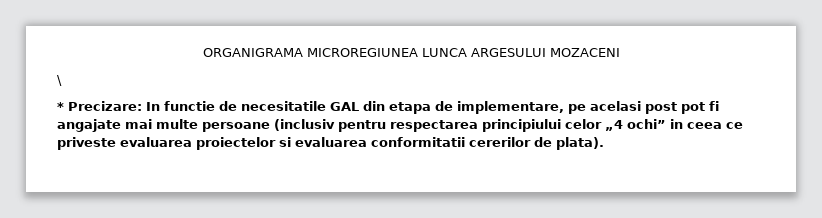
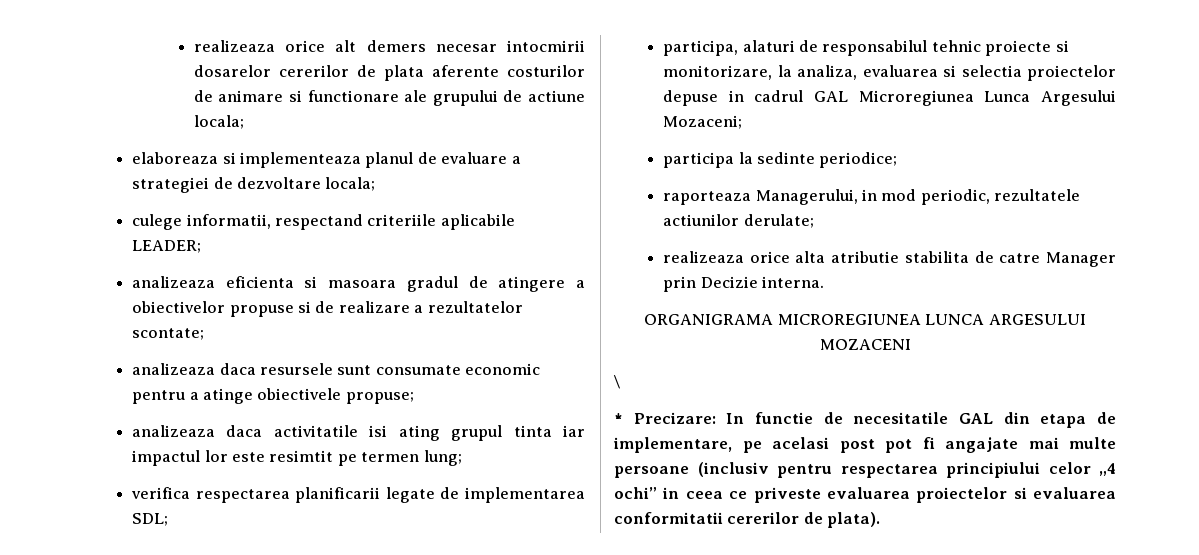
(202, 52) none -> [193,40,585,52] [193,65,585,81] [193,90,585,106] [193,115,244,129] [132,152,521,168] [132,177,376,193] [132,214,515,230] [132,240,202,253] [132,276,585,292] [132,301,523,317] [132,328,205,340] [132,363,541,375] [132,388,414,404] [132,425,585,441] [132,450,462,466] [131,487,586,503] [132,513,169,526] [663,40,1069,56] [663,65,1116,81] [663,90,1116,106] [663,115,743,129] [663,152,898,168] [663,189,1081,205] [663,214,814,228] [663,251,1116,267] [663,276,824,292] realizeaza orice alt demers necesar intocmirii dosarelor cererilor de plata aferente costurilor de animare si functionare ale grupului de actiune locala; // elaboreaza si implementeaza planul de evaluare a strategiei de dezvoltare locala; // culege informatii, respectand criteriile aplicabile LEADER; // analizeaza eficienta si masoara gradul de atingere a obiectivelor propuse si de realizare a rezultatelor scontate; // analizeaza daca resursele sunt consumate economic pentru a atinge obiectivele propuse; // analizeaza daca activitatile isi ating grupul tinta iar impactul lor este resimtit pe termen lung; // verifica respectarea planificarii legate de implementarea SDL; // participa, alaturi de responsabilul tehnic proiecte si monitorizare, la analiza, evaluarea si selectia proiectelor depuse in cadrul GAL Microregiunea Lunca Argesului Mozaceni; // participa la sedinte periodice; // raporteaza Managerului, in mod periodic, rezultatele actiunilor derulate; // realizeaza orice alta atributie stabilita de catre Manager prin Decizie interna. //

